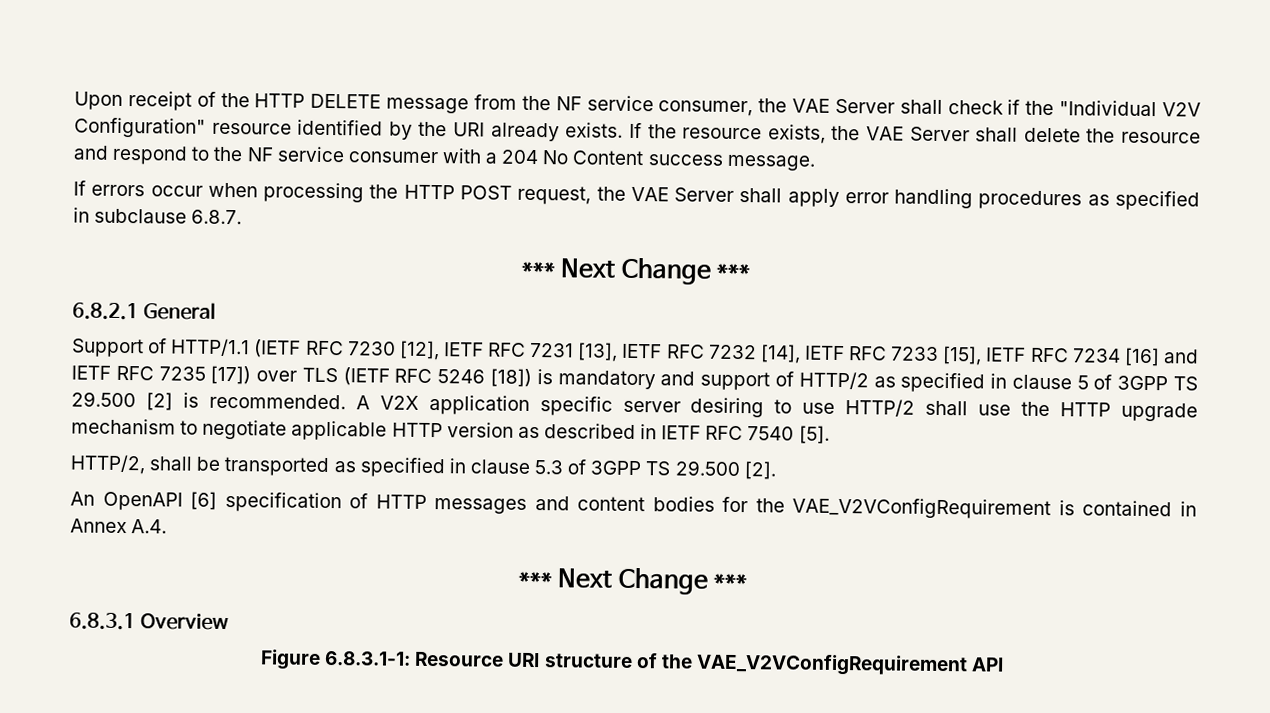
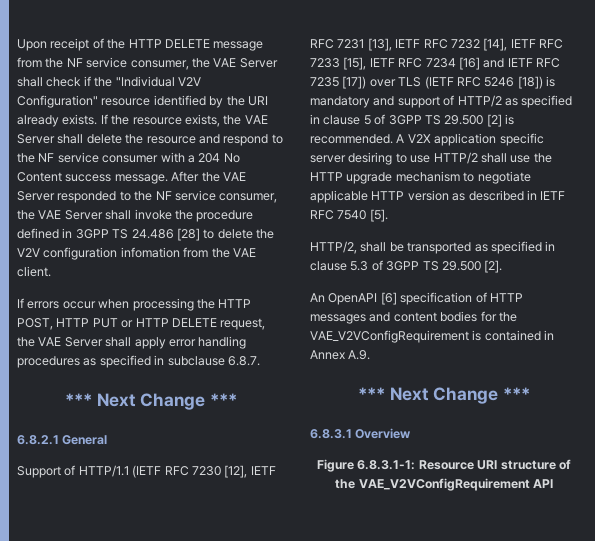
(815, 162) none -> [171,171,246,182] [17,190,278,203] [17,209,254,222] [17,228,274,241] [17,247,256,260] [17,266,51,277] After the VAE Server responded to the NF service consumer, the VAE Server shall invoke the procedure defined in 3GPP TS 24.486 [28] to delete the V2V configuration infomation from the VAE client.
[459,185,512,200] POST -> [17,318,217,330] POST, HTTP PUT or HTTP DELETE
[131,519,168,534] A.4. -> [348,350,371,360] A.9.

